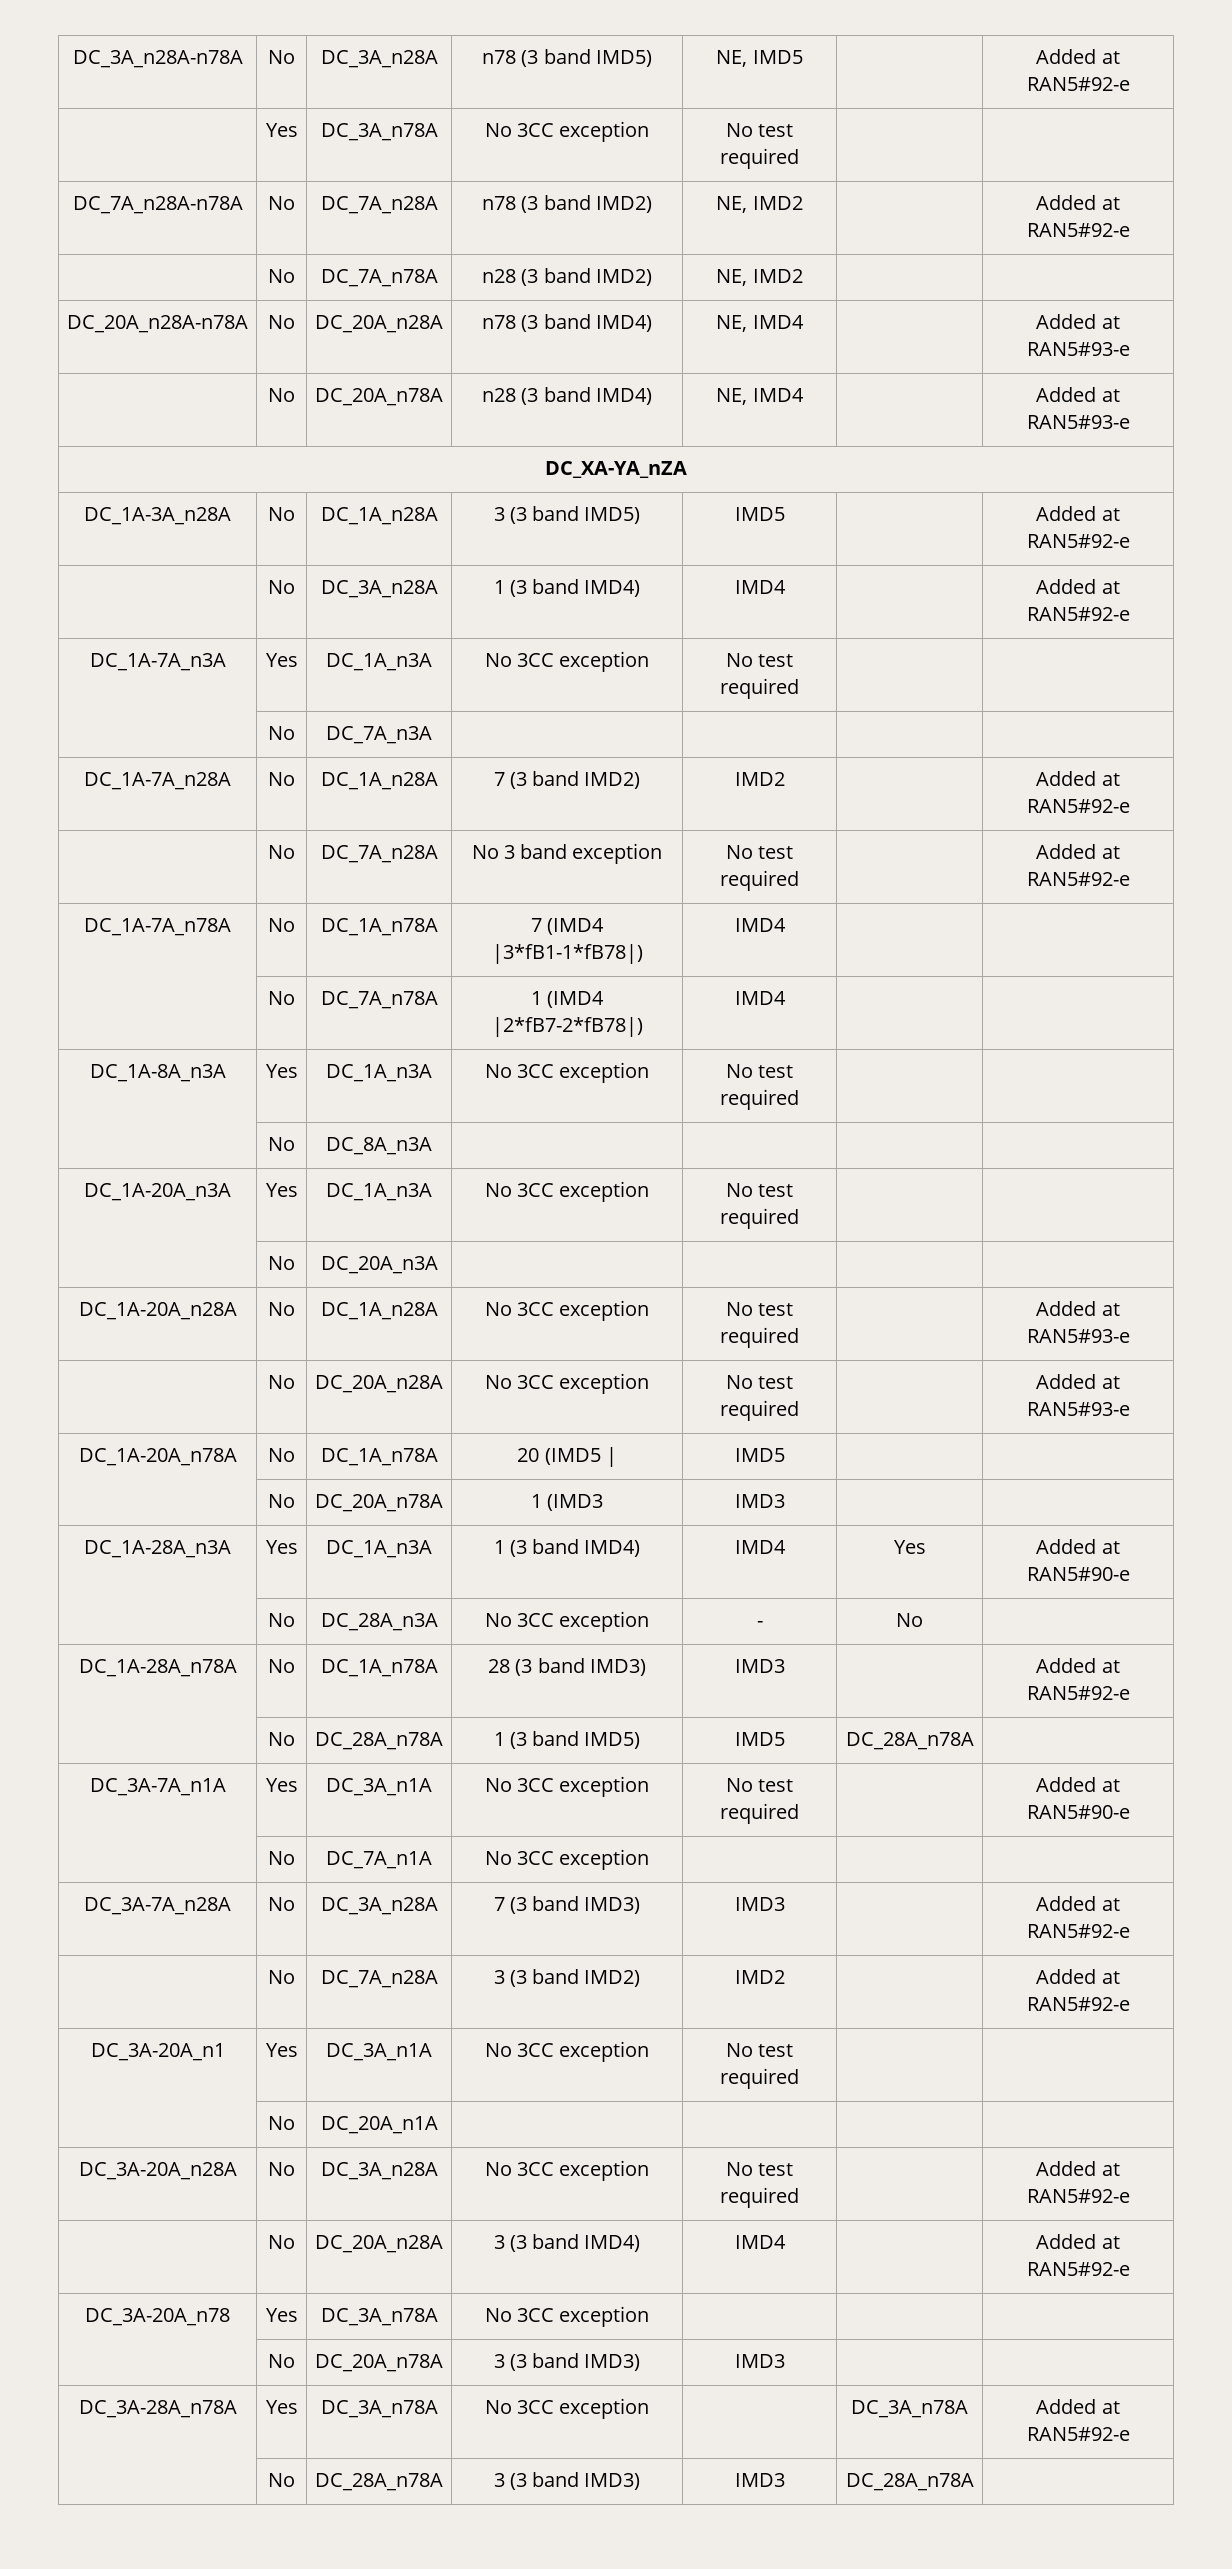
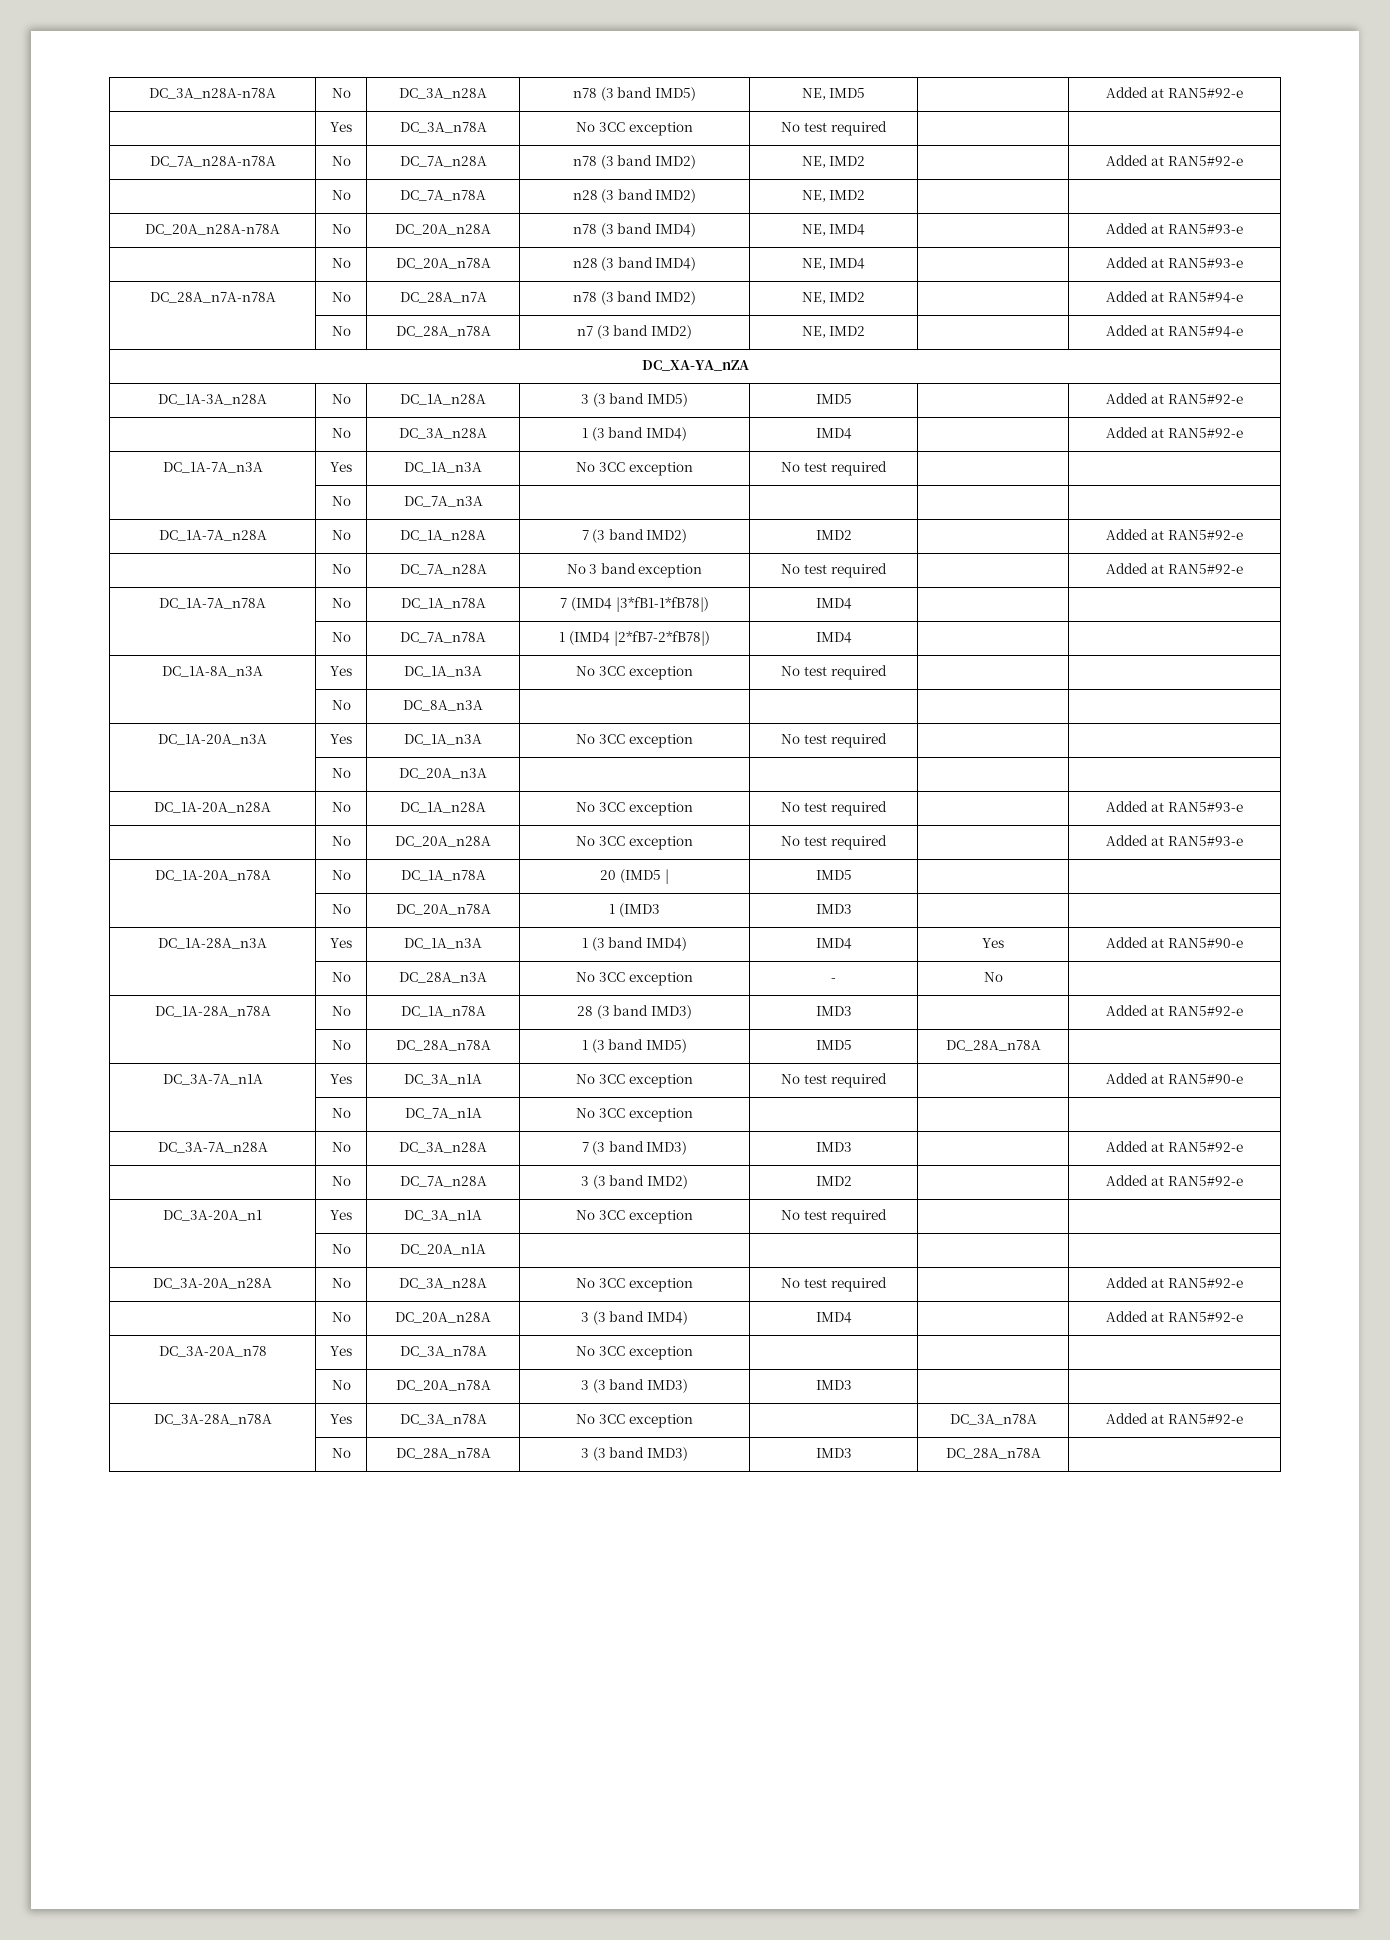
(1130, 422) none -> [149,292,276,303] [331,292,351,302] [399,292,487,303] [573,291,696,305] [801,292,866,304] [1106,291,1243,303] [331,326,351,336] [395,326,491,337] [577,325,692,339] [801,326,866,338] [1106,325,1243,337] // DC_28A_n7A-n78A | No | DC_28A_n7A | n78 (3 band IMD2) | NE, IMD2 | | Added at RAN5#94-e // | No | DC_28A_n78A | n7 (3 band IMD2) | NE, IMD2 | | Added at RAN5#94-e

